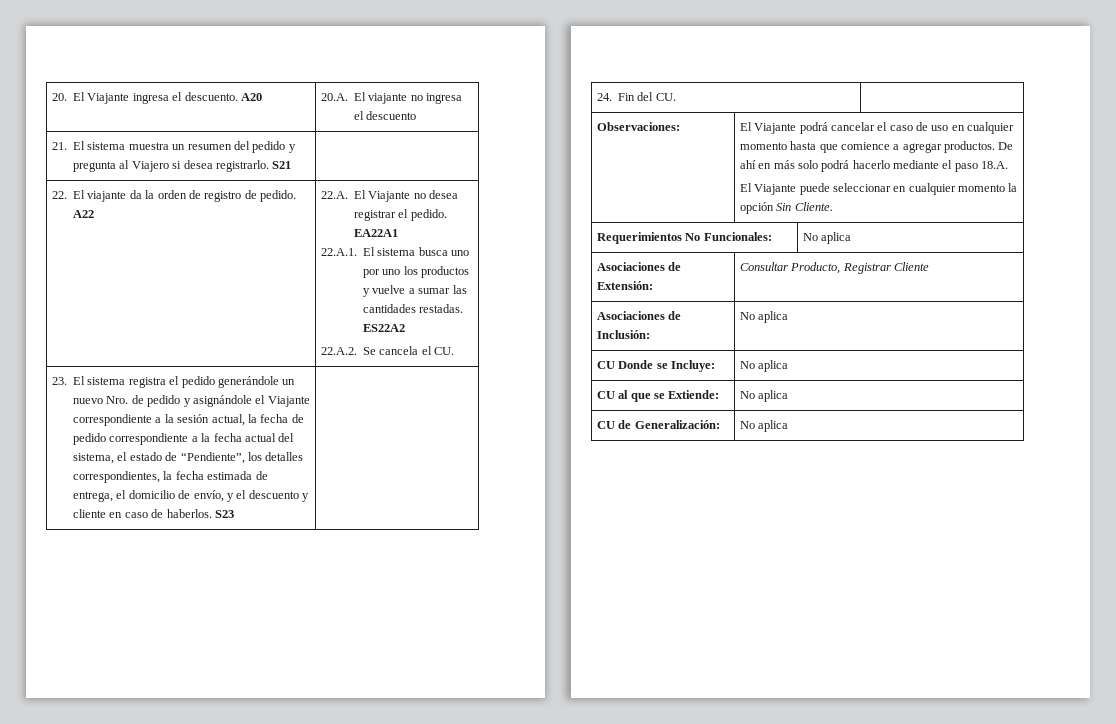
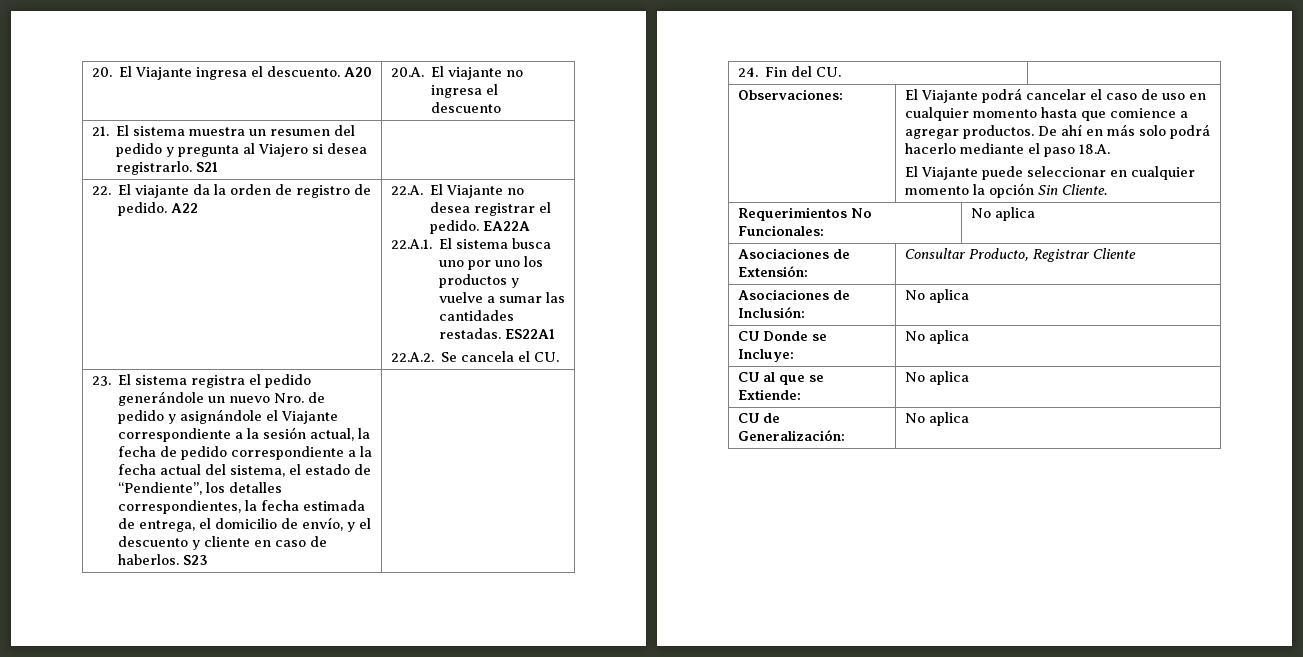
[354,229,399,237] EA22A1 -> [482,221,530,231] EA22A
[363,324,406,332] ES22A2 -> [504,329,555,339] ES22A1

